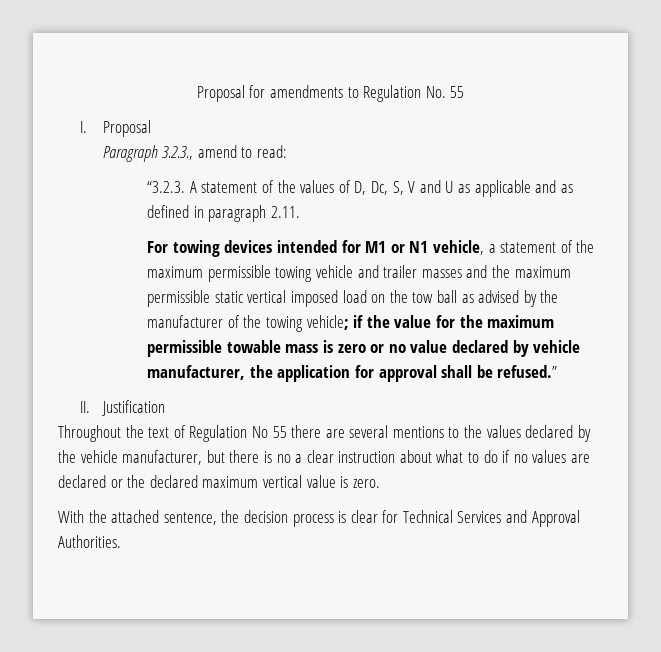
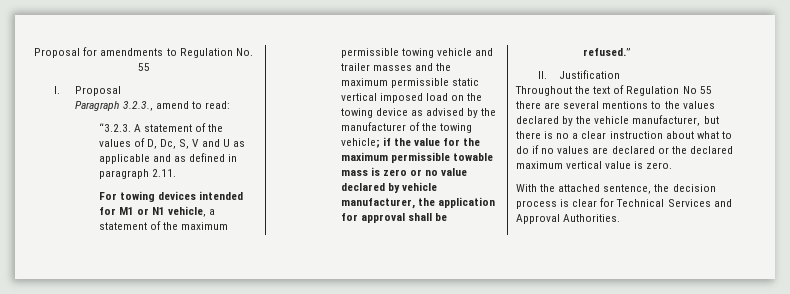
[412,290,457,303] tow ball -> [340,108,409,118] towing device

